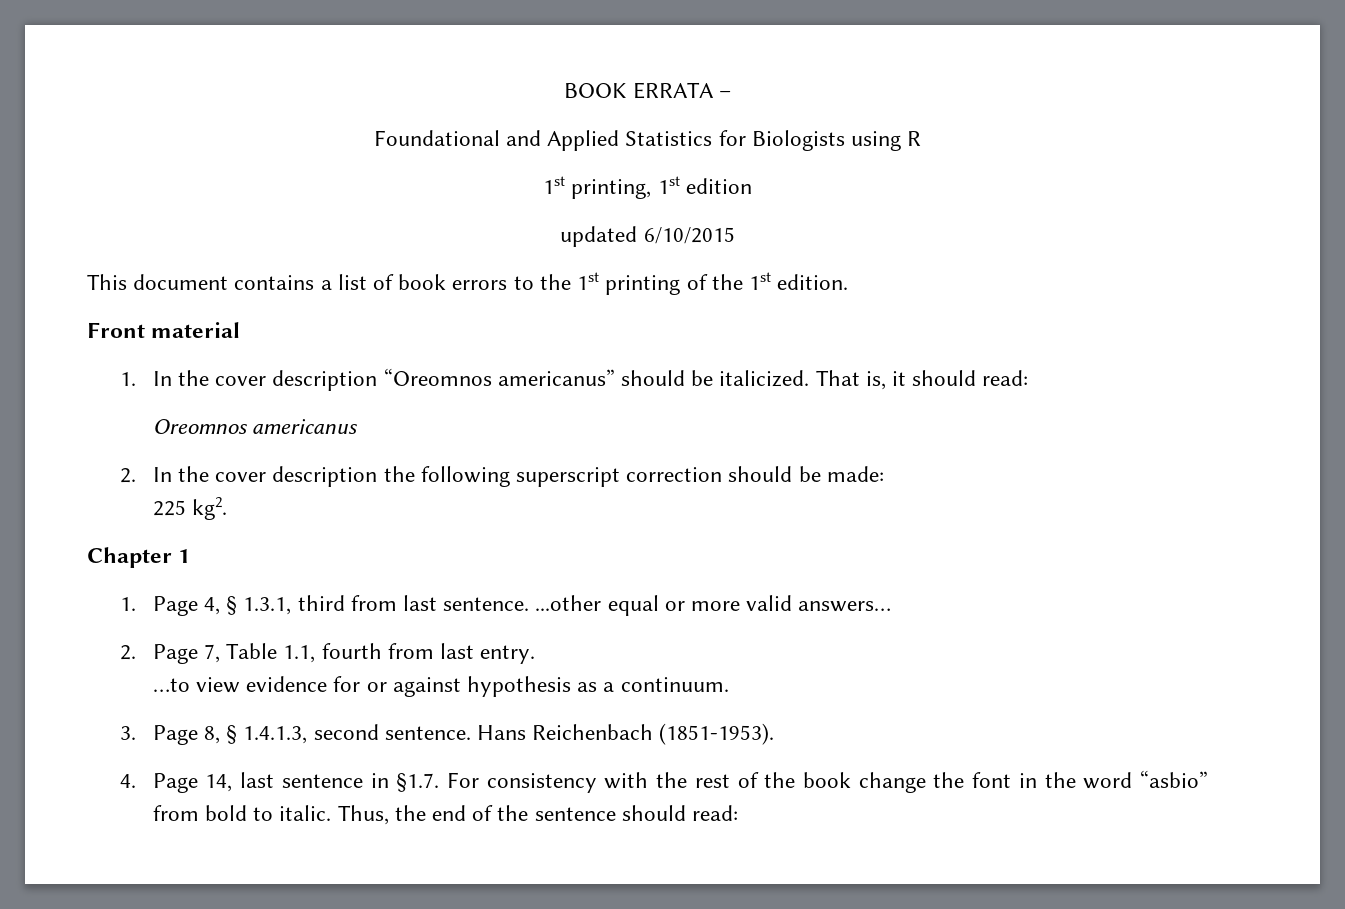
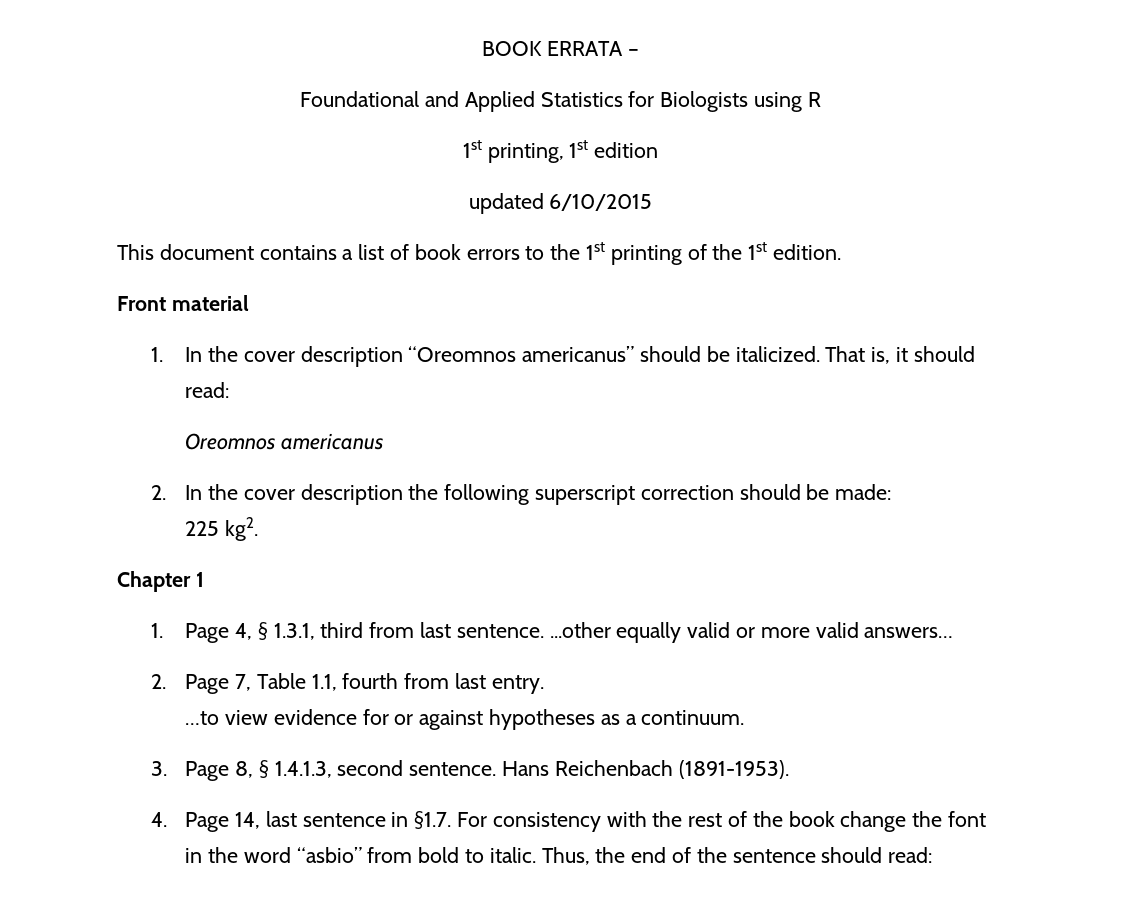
[607,595,659,616] equal -> [616,622,731,643] equally valid
[466,676,571,697] hypothesis -> [488,709,595,730] hypotheses
[659,723,775,745] (1851-1953). -> [678,760,789,779] (1891-1953).

